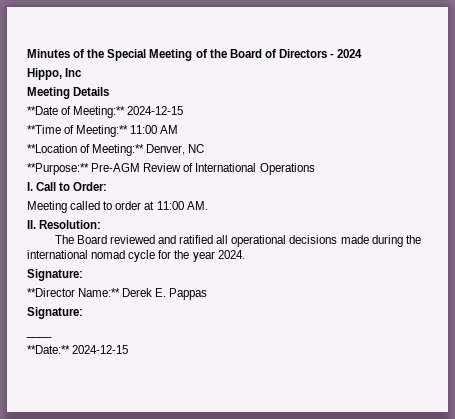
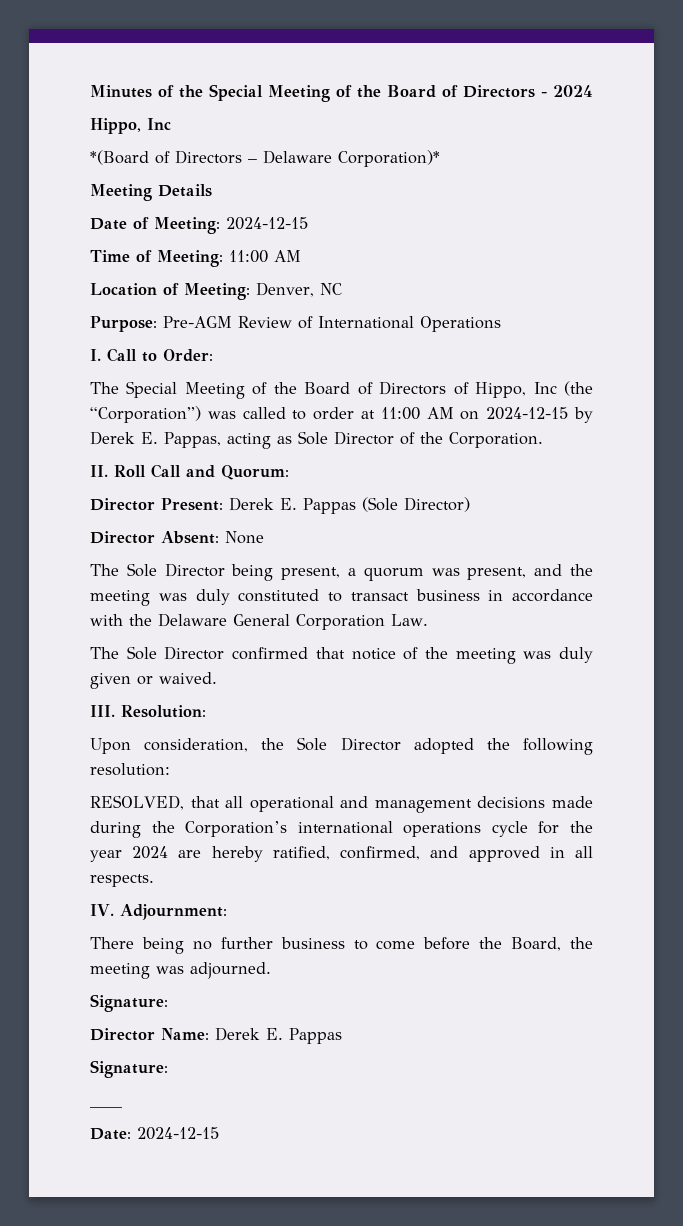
[27,87,110,99] [27,106,184,118] [27,125,129,137] Meeting Details // **Date of Meeting:** 2024-12-15 // **Time of Meeting:** -> [90,150,440,167] [90,184,212,201] [90,217,308,234] [90,250,223,267] *(Board of Directors – Delaware Corporation)* // Meeting Details // Date of Meeting: 2024-12-15 // Time of Meeting:
[27,144,145,156] **Location of Meeting:** -> [90,283,250,300] Location of Meeting:
[27,163,89,175] **Purpose:** -> [90,316,157,332] Purpose:
[27,201,67,213] Meeting -> [90,381,593,399] [90,406,236,423] The Special Meeting of the Board of Directors of Hippo, Inc (the “Corporation”) was
[186,201,208,210] [27,220,102,229] [54,235,287,247] AM. // II. Resolution: // The Board reviewed and ratified all operational -> [426,407,594,423] [90,431,543,449] [90,464,289,480] [90,497,470,514] [90,531,264,544] [90,563,593,581] [90,589,593,606] [90,613,428,630] [90,646,593,664] [90,672,217,689] [90,705,206,718] [90,737,593,755] [90,763,170,776] [90,795,472,813] AM on 2024-12-15 by Derek E. Pappas, acting as Sole Director of the Corporation. // II. Roll Call and Quorum: // Director Present: Derek E. Pappas (Sole Director) // Director Absent: None // The Sole Director being present, a quorum was present, and the meeting was duly constituted to transact business in accordance with the Delaware General Corporation Law. // The Sole Director confirmed that notice of the meeting was duly given or waived. // III. Resolution: // Upon consideration, the Sole Director adopted the following resolution: // RESOLVED, that all operational and management
[27,250,126,259] international nomad -> [185,821,482,837] Corporation’s international operations
[217,250,245,259] [27,269,83,281] [27,288,121,297] 2024. // Signature: // **Director Name:** -> [132,846,593,862] [90,874,154,887] [90,904,227,920] [90,937,593,954] [90,962,271,979] [90,994,168,1012] [90,1028,209,1041] 2024 are hereby ratified, confirmed, and approved in all respects. // IV. Adjournment: // There being no further business to come before the Board, the meeting was adjourned. // Signature: // Director Name:
[27,345,70,354] **Date:** -> [90,1128,131,1140] Date:

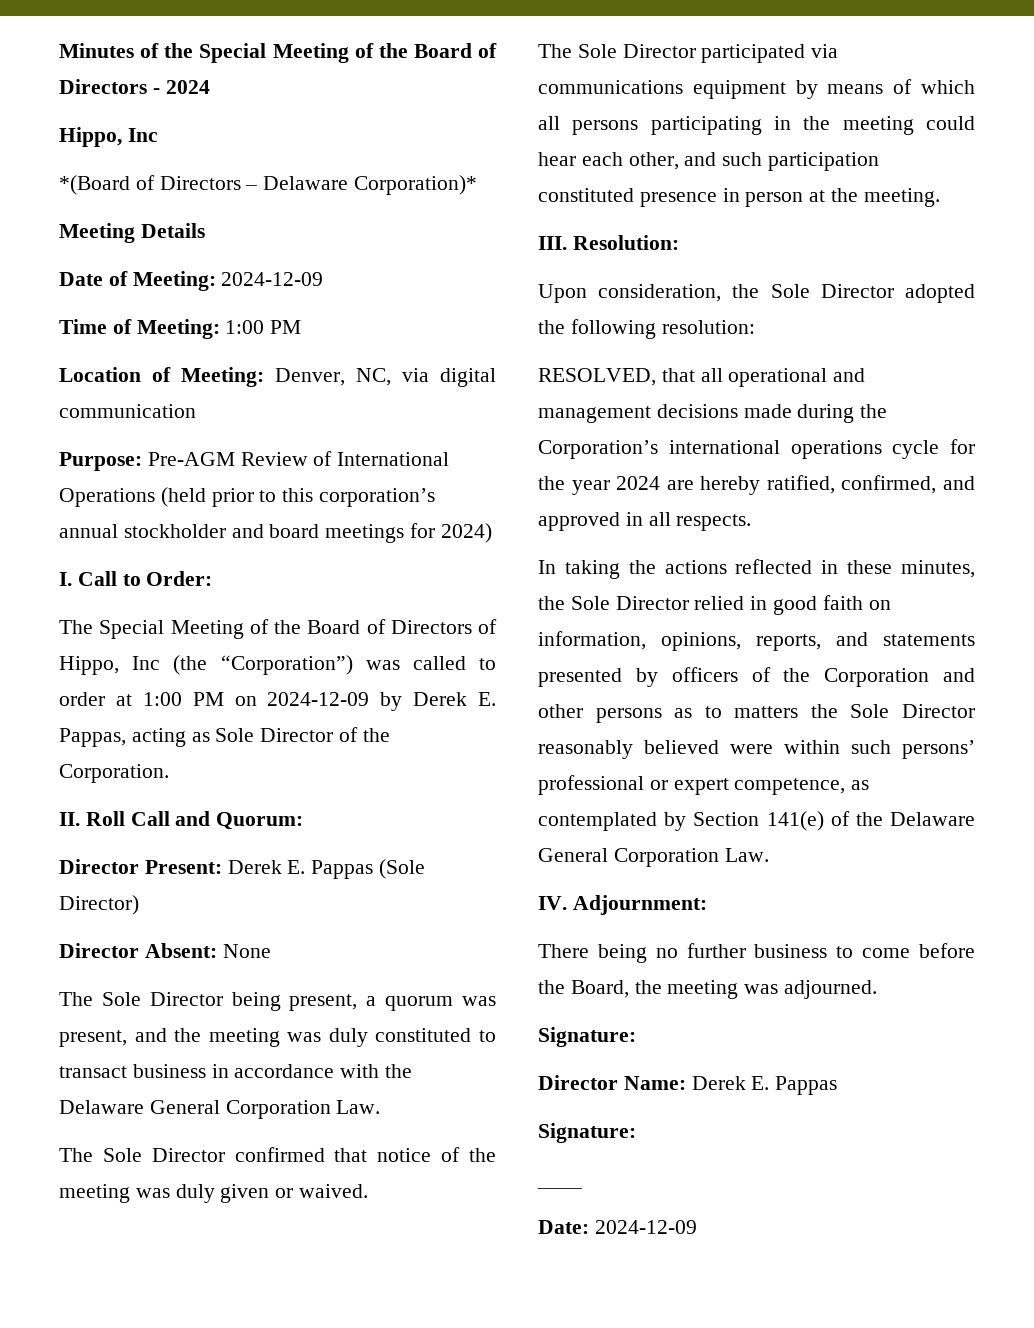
[226,217,308,230] 2024-12-15 -> [221,272,324,286] 2024-12-09
[229,250,301,263] 11:00 AM -> [225,320,302,334] 1:00 PM
[320,283,342,295] NC -> [356,368,496,387] [59,404,196,418] NC, via digital communication
(501, 324) none -> [160,487,436,507] [59,523,492,543] (held prior to this corporation’s annual stockholder and board meetings for 2024)
[380,407,569,420] 11:00 AM on 2024-12-15 -> [142,692,370,706] 1:00 PM on 2024-12-09
(217, 678) none -> [538,44,839,63] [538,79,975,99] [538,116,975,135] [538,152,880,171] [538,188,940,207] // The Sole Director participated via communications equipment by means of which all persons participating in the meeting could hear each other, and such participation constituted presence in person at the meeting.
(154, 880) none -> [538,559,975,579] [538,595,891,615] [538,631,975,651] [538,667,975,687] [538,704,975,723] [538,740,975,759] [538,775,870,795] [538,811,975,831] [538,848,769,867] // In taking the actions reflected in these minutes, the Sole Director relied in good faith on information, opinions, reports, and statements presented by officers of the Corporation and other persons as to matters the Sole Director reasonably believed were within such persons’ professional or expert competence, as contemplated by Section 141(e) of the Delaware General Corporation Law.
[137,1127,219,1140] 2024-12-15 -> [594,1220,697,1234] 2024-12-09

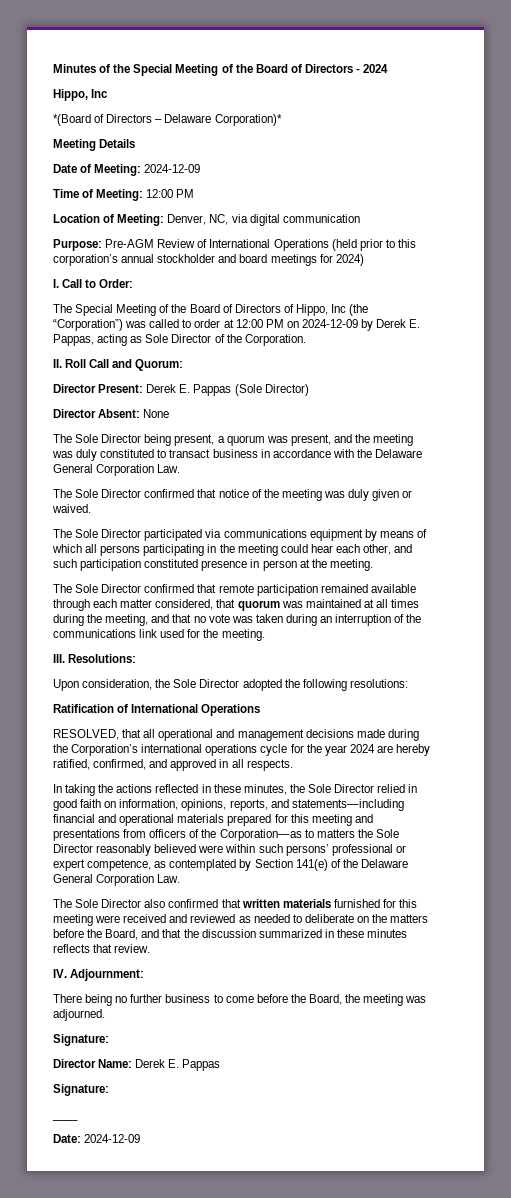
[225,320,265,334] 1:00 -> [146,189,174,198] 12:00
[142,692,182,706] 1:00 -> [235,319,263,328] 12:00
(940, 197) none -> [53,584,416,596] [53,599,420,611] [53,614,422,626] [53,629,265,641] // The Sole Director confirmed that remote participation remained available through each matter considered, that quorum was maintained at all times during the meeting, and that no vote was taken during an interruption of the communications link used for the meeting.
[572,235,679,250] Resolution: -> [68,654,137,663] Resolutions:
[661,320,755,334] resolution: -> [349,679,408,688] [53,704,261,716] resolutions: // Ratification of International Operations
[883,634,975,646] [538,667,975,687] [538,704,693,723] statements presented by officers of the Corporation and other persons as -> [291,799,404,811] [53,814,373,826] [53,829,302,841] statements—including financial and operational materials prepared for this meeting and presentations from officers of the Corporation—as
(769, 855) none -> [53,899,418,908] [53,914,429,926] [53,929,408,940] [53,944,151,953] // The Sole Director also confirmed that written materials furnished for this meeting were received and reviewed as needed to deliberate on the matters before the Board, and that the discussion summarized in these minutes reflects that review.

